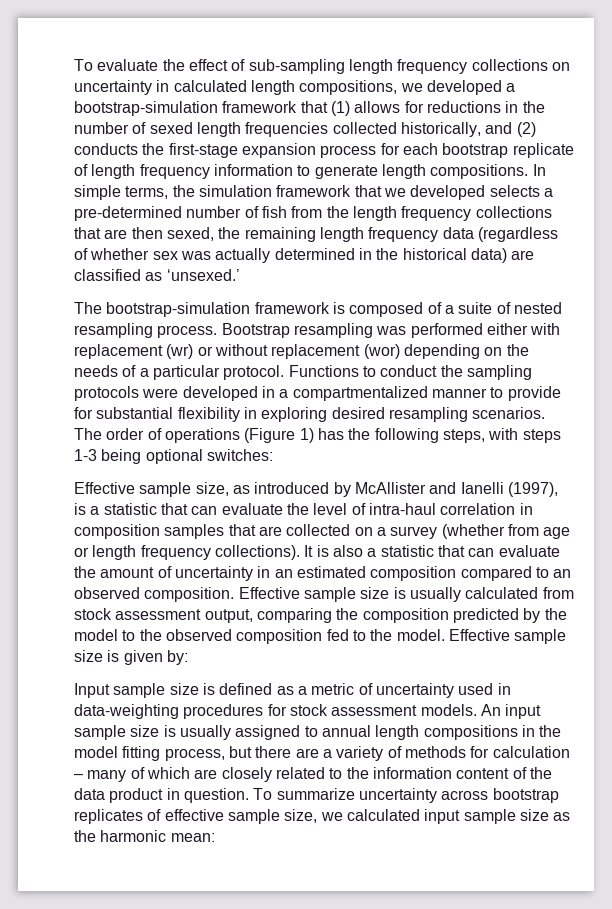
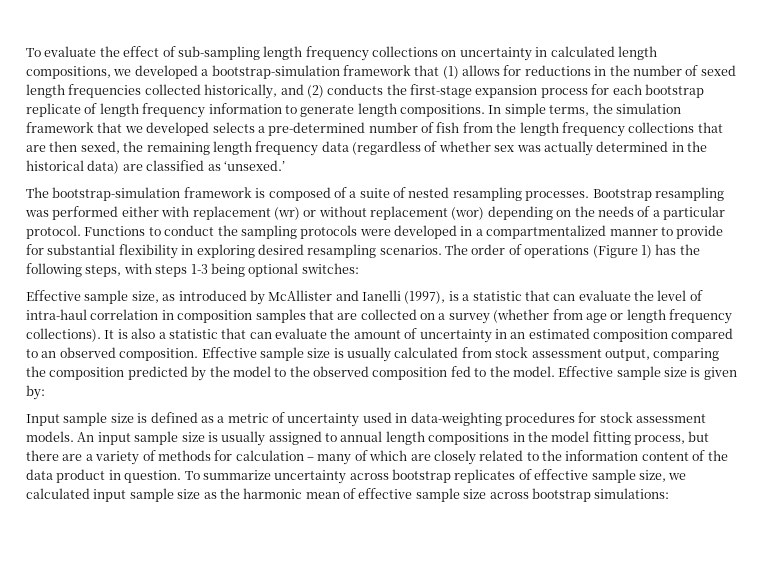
[157,325,218,338] process. -> [525,191,590,201] processes.
[170,833,215,842] mean: -> [305,488,670,502] mean of effective sample size across bootstrap simulations:

